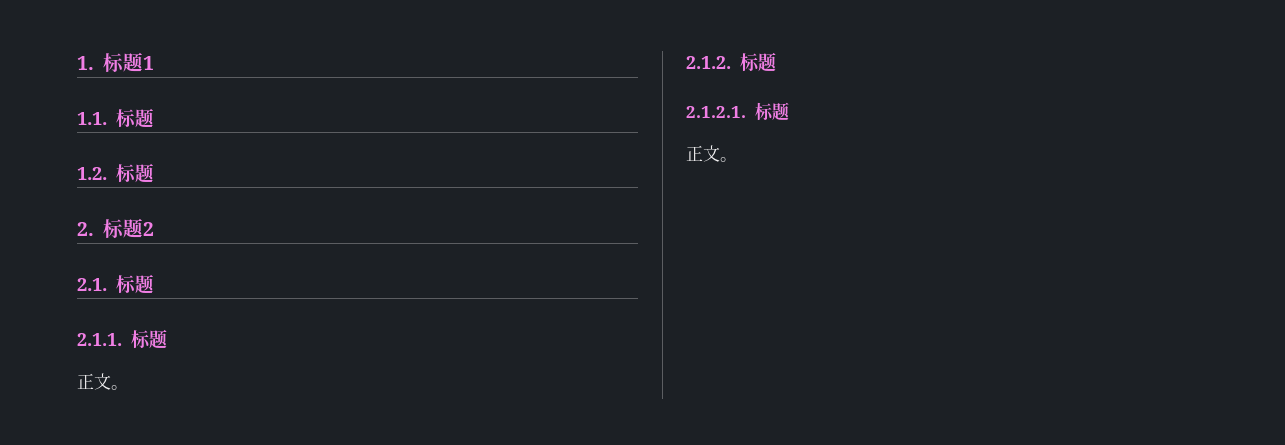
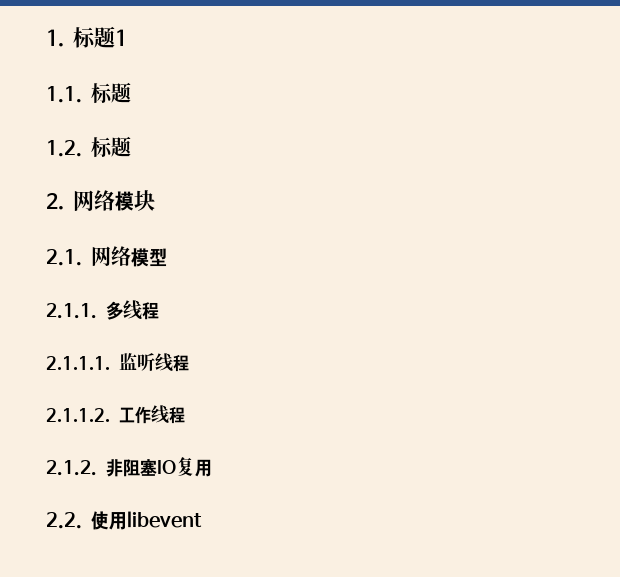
[102,218,154,239] 标题2 -> [73,190,155,211] 网络模块
[115,274,154,294] 标题 -> [91,246,167,267] 网络模型
[130,329,167,349] [77,373,128,390] [686,52,776,72] [686,102,789,121] [686,145,737,162] 标题 // 正文。 // 2.1.2.标题 // 2.1.2.1.标题 // 正文。 -> [106,300,159,320] [46,353,189,372] [46,405,185,424] [46,457,212,477] [46,511,202,530] 多线程 // 2.1.1.1.监听线程 // 2.1.1.2.工作线程 // 2.1.2.非阻塞IO复用 // 2.2.使用libevent

